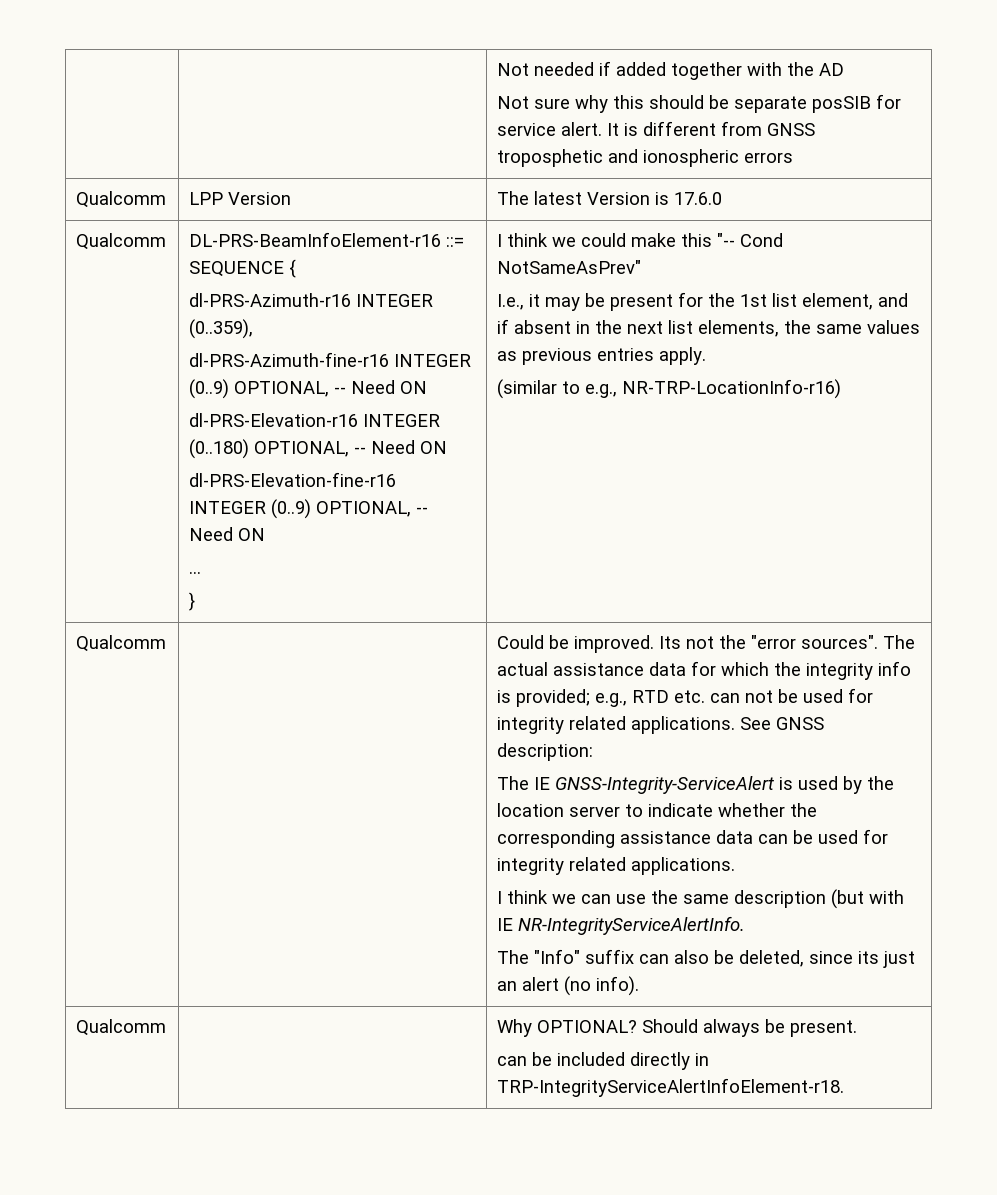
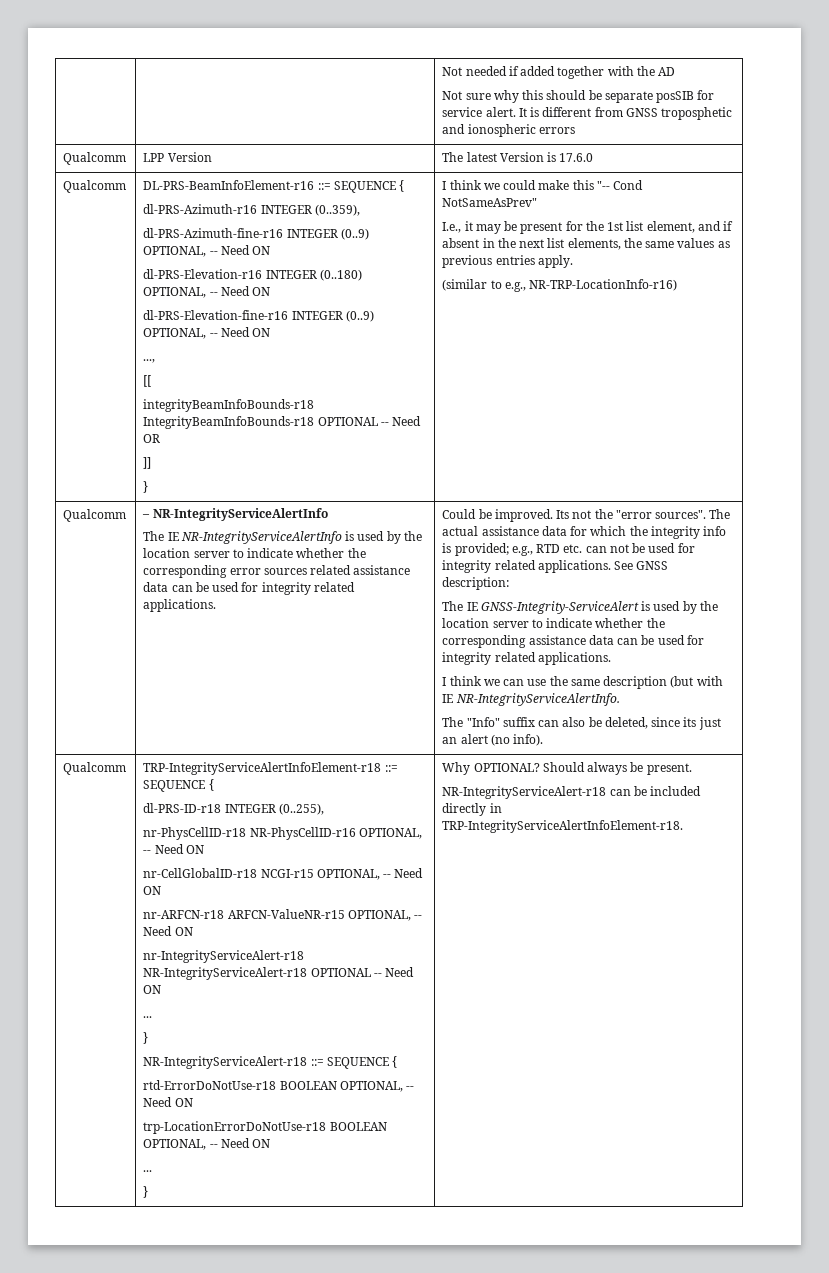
[189,571,202,574] ... -> [143,359,156,363] [143,375,152,387] [143,399,315,412] [143,416,422,429] [143,434,161,443] [143,457,152,469] ..., // [[ // integrityBeamInfoBounds-r18 IntegrityBeamInfoBounds-r18 OPTIONAL -- Need OR // ]]
(167, 643) none -> [142,508,328,521] [143,531,422,544] [143,548,366,558] [143,565,411,578] [143,582,355,595] [143,599,217,612] – NR-IntegrityServiceAlertInfo // The IE NR-IntegrityServiceAlertInfo is used by the location server to indicate whether the corresponding error sources related assistance data can be used for integrity related applications.
(167, 1027) none -> [143,762,398,775] [143,779,214,792] [143,803,324,815] [143,827,422,840] [143,844,204,854] [143,868,424,880] [143,886,162,895] [143,909,423,921] [143,926,193,936] [143,950,305,963] [143,967,415,980] [143,985,162,994] [143,1016,153,1018] [143,1032,149,1044] [143,1056,398,1069] [143,1080,415,1092] [143,1097,193,1107] [143,1121,387,1134] [143,1138,271,1150] [143,1170,153,1172] [143,1186,149,1198] TRP-IntegrityServiceAlertInfoElement-r18 ::= SEQUENCE { // dl-PRS-ID-r18 INTEGER (0..255), // nr-PhysCellID-r18 NR-PhysCellID-r16 OPTIONAL, -- Need ON // nr-CellGlobalID-r18 NCGI-r15 OPTIONAL, -- Need ON // nr-ARFCN-r18 ARFCN-ValueNR-r15 OPTIONAL, -- Need ON // nr-IntegrityServiceAlert-r18 NR-IntegrityServiceAlert-r18 OPTIONAL -- Need ON // ... // } // NR-IntegrityServiceAlert-r18 ::= SEQUENCE { // rtd-ErrorDoNotUse-r18 BOOLEAN OPTIONAL, -- Need ON // trp-LocationErrorDoNotUse-r18 BOOLEAN OPTIONAL, -- Need ON // ... // }
(858, 1028) none -> [442,786,607,799] NR-IntegrityServiceAlert-r18

